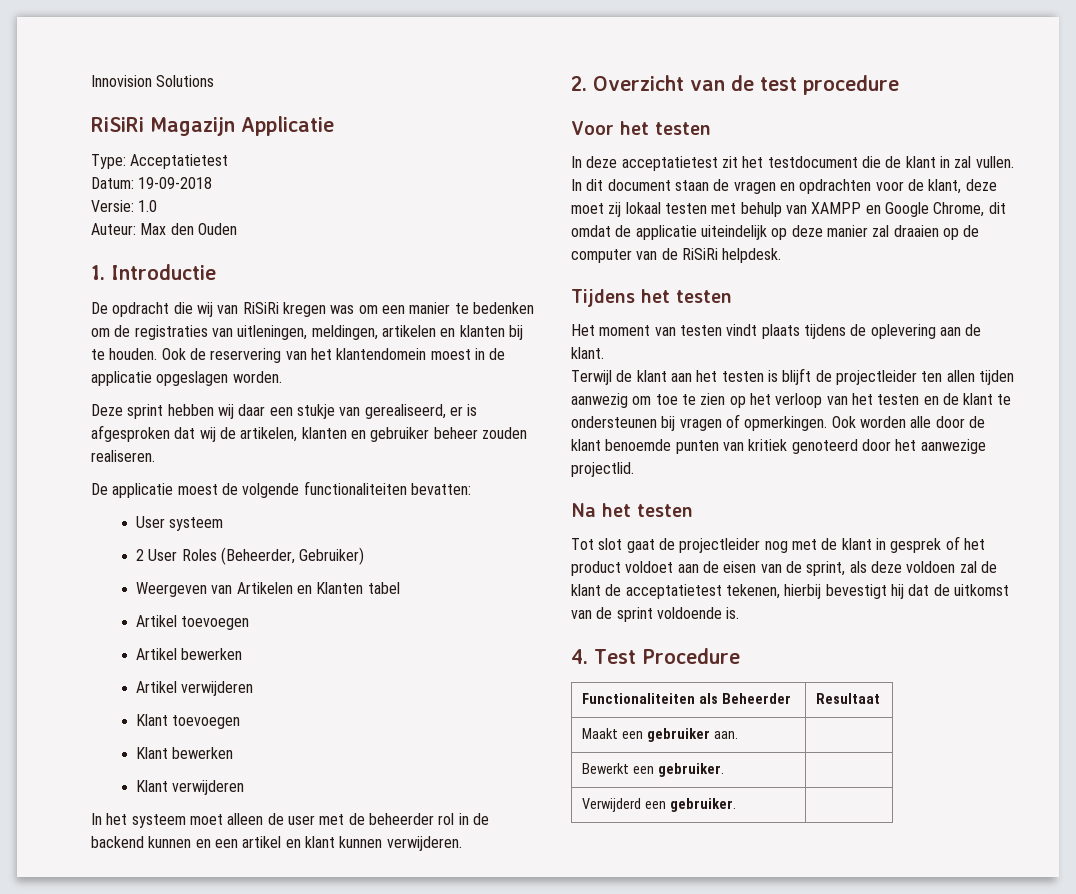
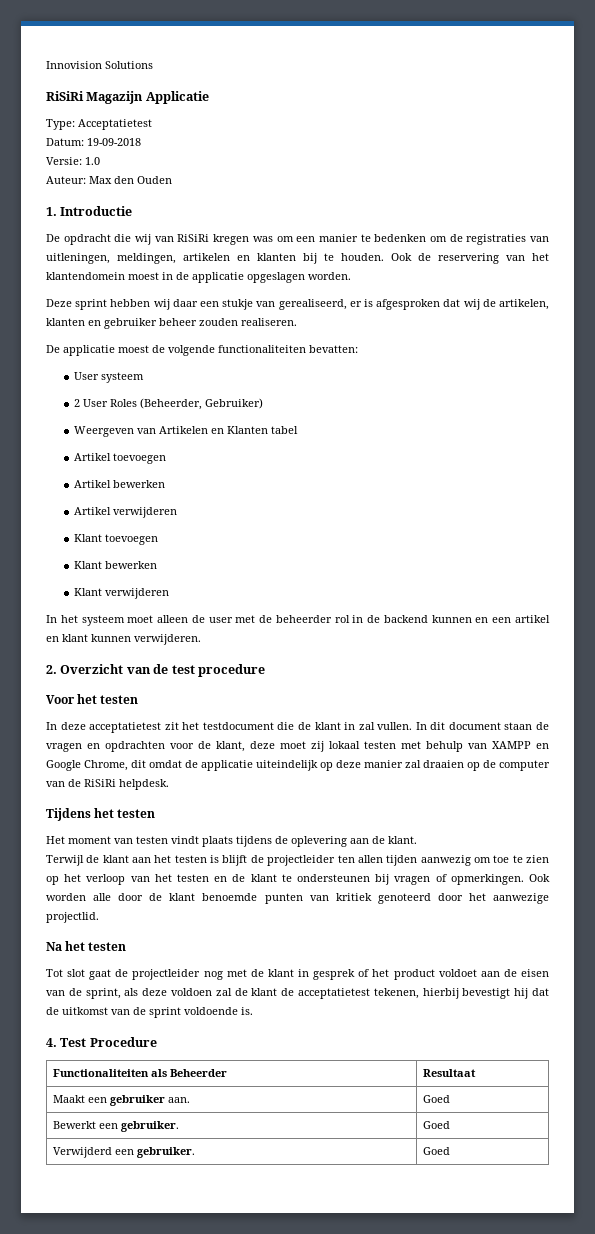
(738, 735) none -> [423,1095,451,1103] Goed
(725, 770) none -> [423,1121,451,1129] Goed
(737, 805) none -> [423,1147,451,1155] Goed

